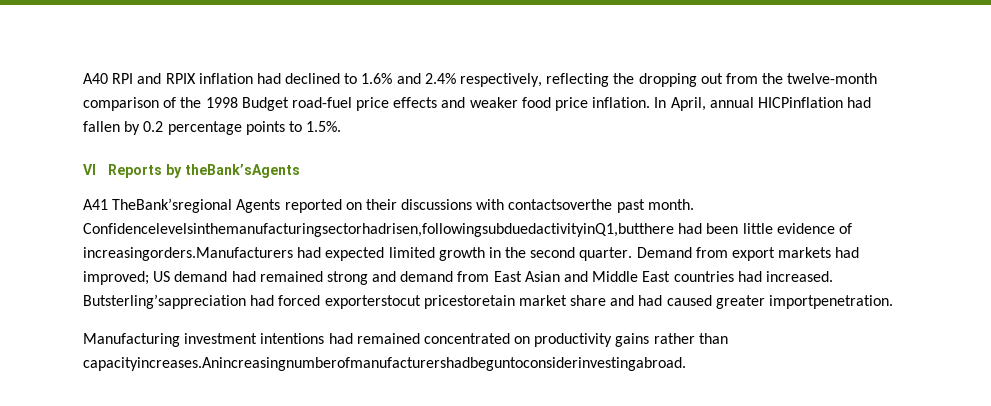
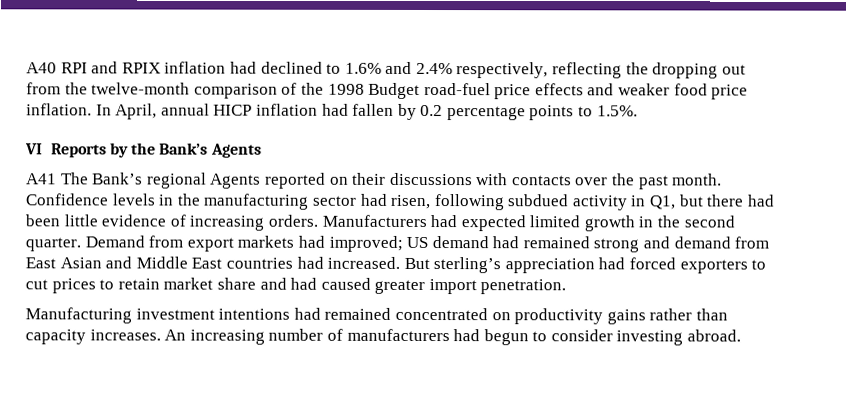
[757,97,843,108] HICPinflation -> [213,103,318,116] HICP inflation
[184,164,300,178] [83,198,233,213] theBank’sAgents // A41 TheBank’sregional -> [131,142,262,158] [26,172,207,189] the Bank’s Agents // A41 The Bank’s regional
[508,199,694,213] [83,223,674,237] contactsoverthe past month. Confidencelevelsinthemanufacturingsectorhadrisen,followingsubduedactivityinQ1,butthere -> [511,173,723,190] [25,193,745,211] contacts over the past month. Confidence levels in the manufacturing sector had risen, following subdued activity in Q1, but there
[83,247,293,261] increasingorders.Manufacturers -> [189,214,427,231] increasing orders. Manufacturers
[83,294,515,309] Butsterling’sappreciation had forced exporterstocut pricestoretain -> [403,257,767,274] [25,278,160,294] But sterling’s appreciation had forced exporters to cut prices to retain
[769,295,894,309] importpenetration. -> [428,279,567,295] import penetration.
[83,357,686,371] capacityincreases.Anincreasingnumberofmanufacturershadbeguntoconsiderinvestingabroad. -> [25,328,742,346] capacity increases. An increasing number of manufacturers had begun to consider investing abroad.

